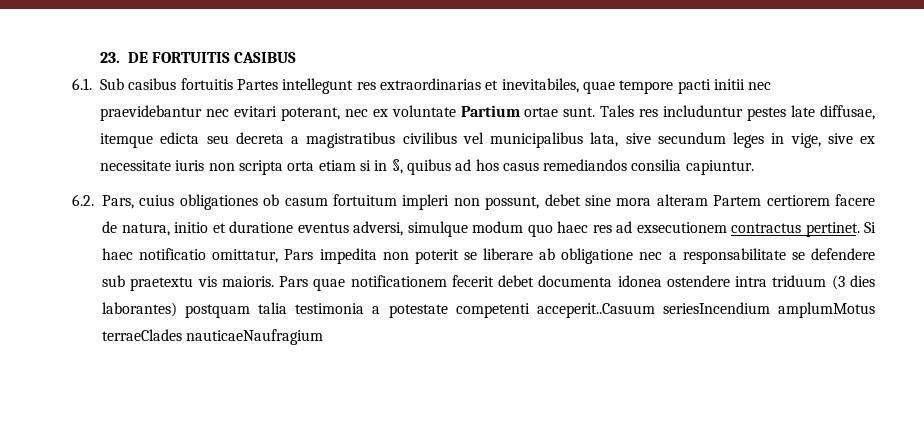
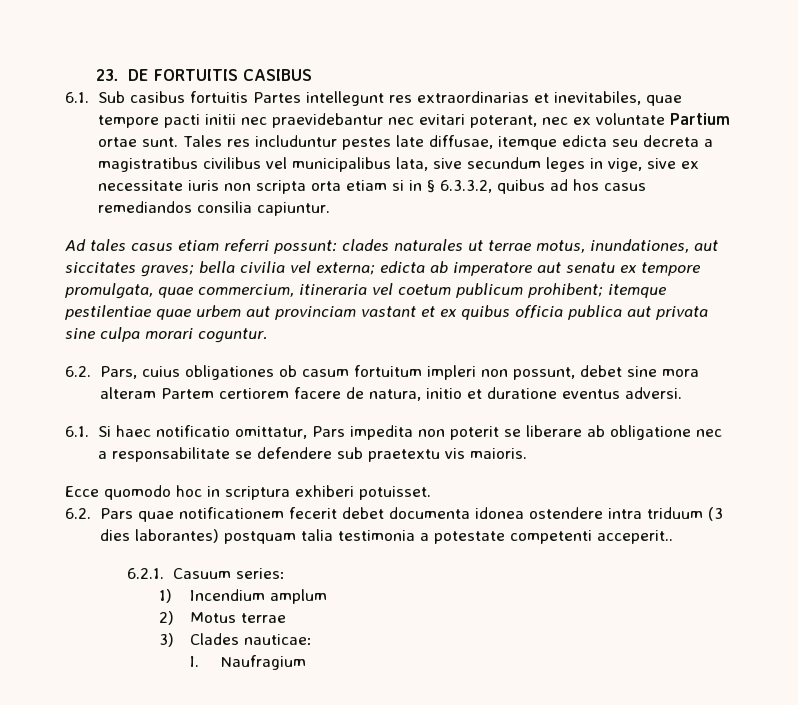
[391,159,403,174] §, -> [426,180,492,193] § 6.3.3.2,
(754, 167) none -> [65,239,718,254] [65,261,700,277] [65,283,666,299] [65,305,708,320] [65,327,267,343] // Ad tales casus etiam referri possunt: clades naturales ut terrae motus, inundationes, aut siccitates graves; bella civilia vel externa; edicta ab imperatore aut senatu ex tempore promulgata, quae commercium, itineraria vel coetum publicum prohibent; itemque pestilentiae quae urbem aut provinciam vastant et ex quibus officia publica aut privata sine culpa morari coguntur.
[353,221,860,237] adversi, simulque modum quo haec res ad exsecutionem contractus pertinet. -> [624,387,682,399] [65,426,89,437] adversi. // 6.1.
(274, 281) none -> [65,485,431,500] [65,508,91,519] // Ecce quomodo hoc in scriptura exhiberi potuisset. // 6.2.
[536,302,875,318] [102,329,324,345] acceperit..Casuum seriesIncendium amplumMotus terraeClades nauticaeNaufragium -> [596,530,673,544] [127,568,285,579] [158,589,327,604] [158,611,286,625] [158,633,312,647] [189,655,307,670] acceperit.. // 6.2.1. Casuum series: // 1) Incendium amplum // 2) Motus terrae // 3) Clades nauticae: // I. Naufragium

